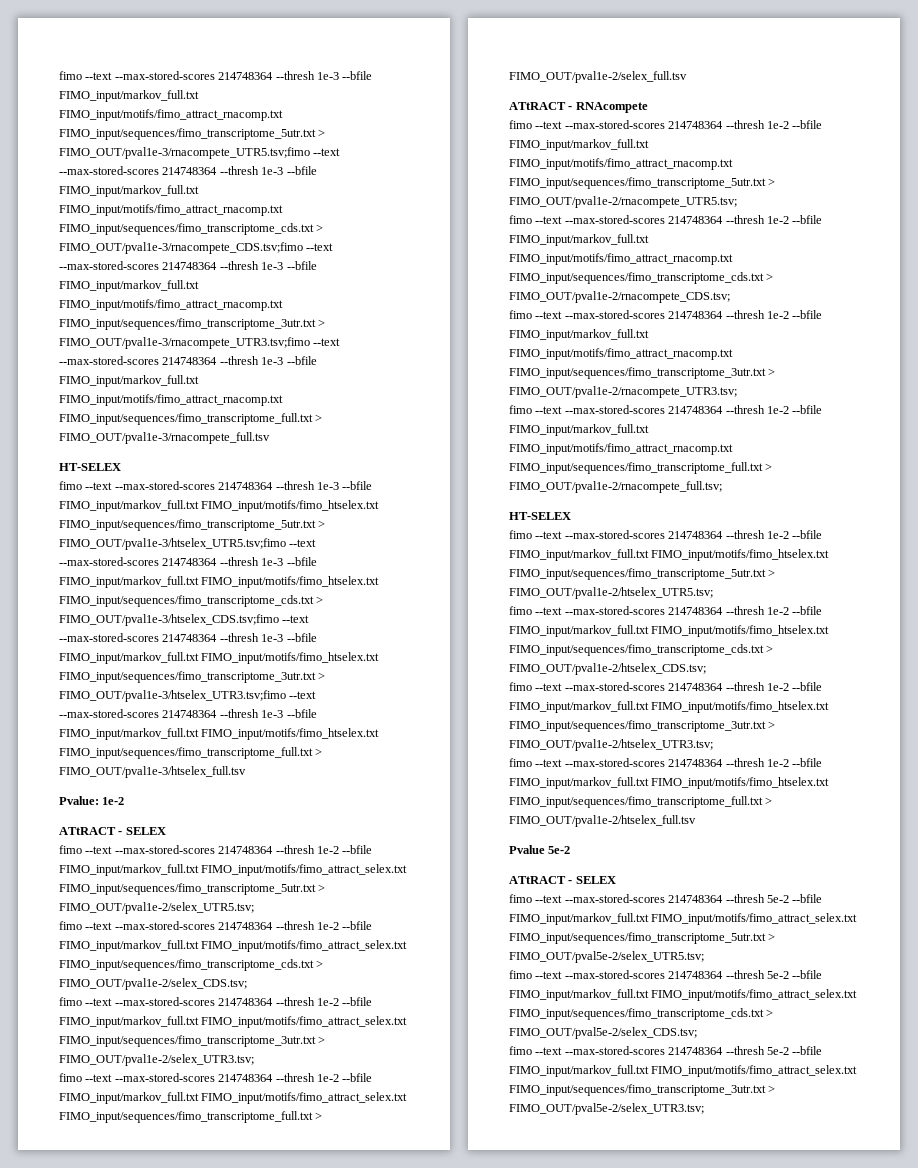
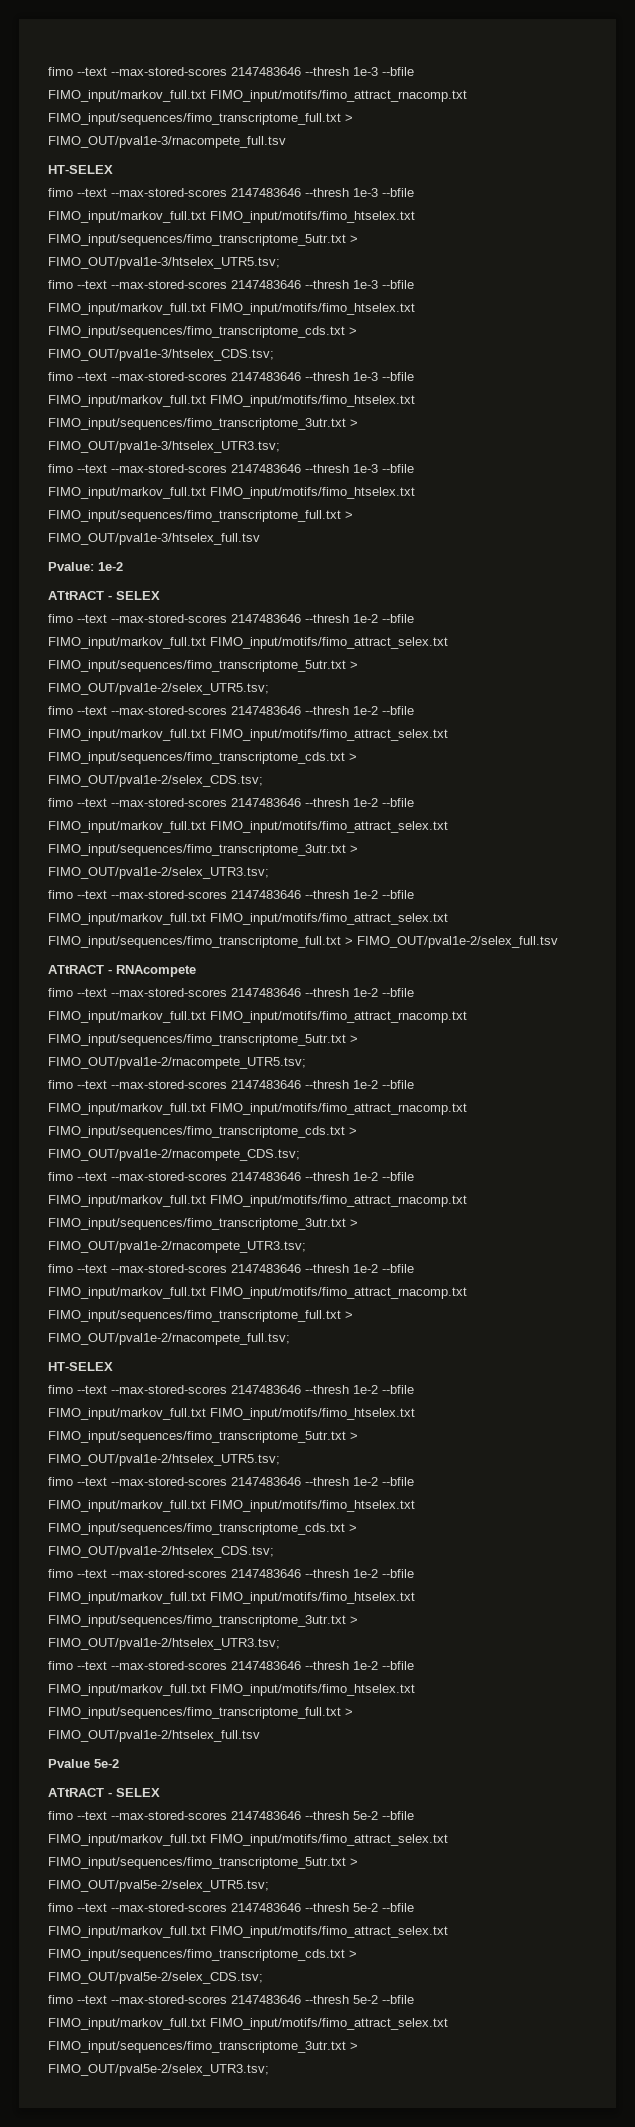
[59,71,373,80] [59,90,199,102] [59,109,283,121] [59,128,326,140] [59,147,341,159] [59,166,317,175] [59,185,199,197] [59,204,283,216] [59,223,324,235] [59,242,334,254] [59,261,317,270] [59,280,199,292] [59,299,283,311] [59,318,326,330] [59,337,341,349] [59,356,218,365] fimo --text --max-stored-scores 214748364 --thresh 1e-3 --bfile FIMO_input/markov_full.txt FIMO_input/motifs/fimo_attract_rnacomp.txt FIMO_input/sequences/fimo_transcriptome_5utr.txt > FIMO_OUT/pval1e-3/rnacompete_UTR5.tsv;fimo --text --max-stored-scores 214748364 --thresh 1e-3 --bfile FIMO_input/markov_full.txt FIMO_input/motifs/fimo_attract_rnacomp.txt FIMO_input/sequences/fimo_transcriptome_cds.txt > FIMO_OUT/pval1e-3/rnacompete_CDS.tsv;fimo --text --max-stored-scores 214748364 --thresh 1e-3 --bfile FIMO_input/markov_full.txt FIMO_input/motifs/fimo_attract_rnacomp.txt FIMO_input/sequences/fimo_transcriptome_3utr.txt > FIMO_OUT/pval1e-3/rnacompete_UTR3.tsv;fimo --text --max-stored-scores 214748364 -> [48,67,301,76] fimo --text --max-stored-scores 2147483646
[218,482,274,490] 214748364 -> [231,188,301,197] 2147483646
[59,538,317,550] [59,557,218,566] FIMO_OUT/pval1e-3/htselex_UTR5.tsv;fimo --text --max-stored-scores 214748364 -> [48,257,280,269] [48,280,301,289] FIMO_OUT/pval1e-3/htselex_UTR5.tsv; // fimo --text --max-stored-scores 2147483646
[59,614,310,626] [59,633,218,642] FIMO_OUT/pval1e-3/htselex_CDS.tsv;fimo --text --max-stored-scores 214748364 -> [48,349,274,361] [48,372,301,381] FIMO_OUT/pval1e-3/htselex_CDS.tsv; // fimo --text --max-stored-scores 2147483646
[59,690,317,702] [59,709,218,718] FIMO_OUT/pval1e-3/htselex_UTR3.tsv;fimo --text --max-stored-scores 214748364 -> [48,441,280,453] [48,464,301,473] FIMO_OUT/pval1e-3/htselex_UTR3.tsv; // fimo --text --max-stored-scores 2147483646
[218,846,274,854] 214748364 -> [231,614,301,623] 2147483646
[218,922,274,930] 214748364 -> [231,706,301,715] 2147483646
[218,998,274,1006] 214748364 -> [231,798,301,807] 2147483646
[218,1074,274,1082] 214748364 -> [231,890,301,899] 2147483646
[668,121,724,129] 214748364 -> [231,988,301,997] 2147483646
[668,216,724,224] 214748364 -> [231,1080,301,1089] 2147483646
[668,311,724,319] 214748364 -> [231,1172,301,1181] 2147483646
[668,406,724,414] 214748364 -> [231,1264,301,1273] 2147483646
[668,531,724,539] 214748364 -> [231,1385,301,1394] 2147483646
[668,607,724,615] 214748364 -> [231,1477,301,1486] 2147483646
[668,683,724,691] 214748364 -> [231,1569,301,1578] 2147483646
[668,759,724,767] 214748364 -> [231,1661,301,1670] 2147483646
[668,895,724,903] 214748364 -> [231,1811,301,1820] 2147483646
[668,971,724,979] 214748364 -> [231,1903,301,1912] 2147483646
[668,1047,724,1055] 214748364 -> [231,1995,301,2004] 2147483646

